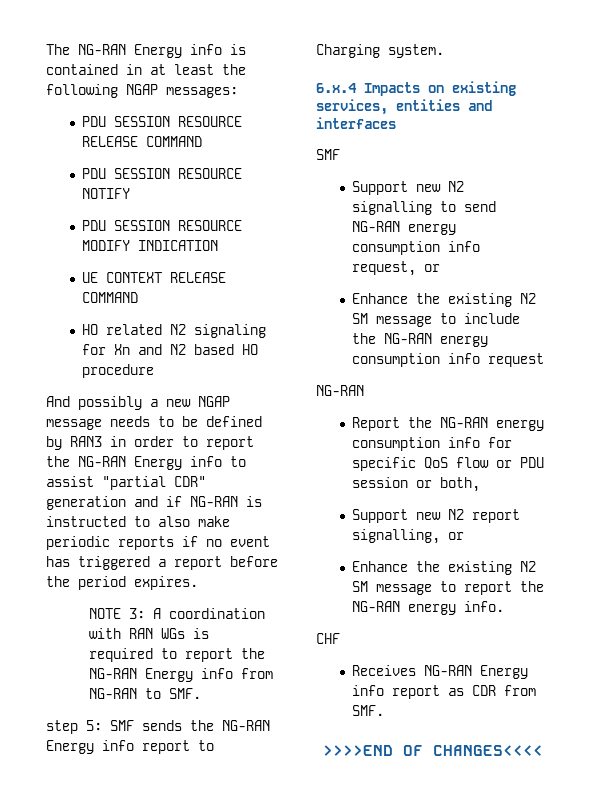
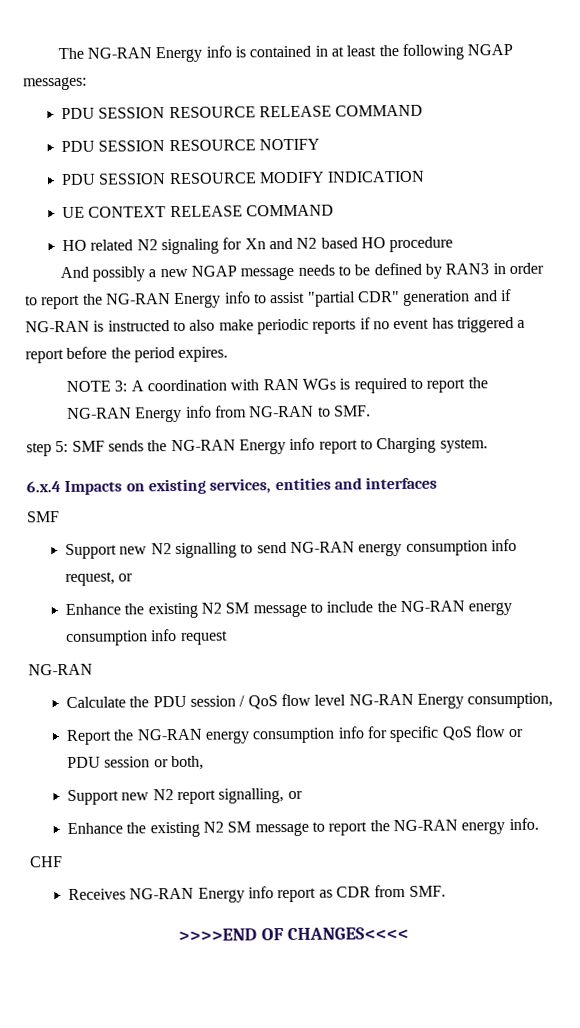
(364, 390) none -> [66,692,554,710] // Calculate the PDU session / QoS flow level NG-RAN Energy consumption,

